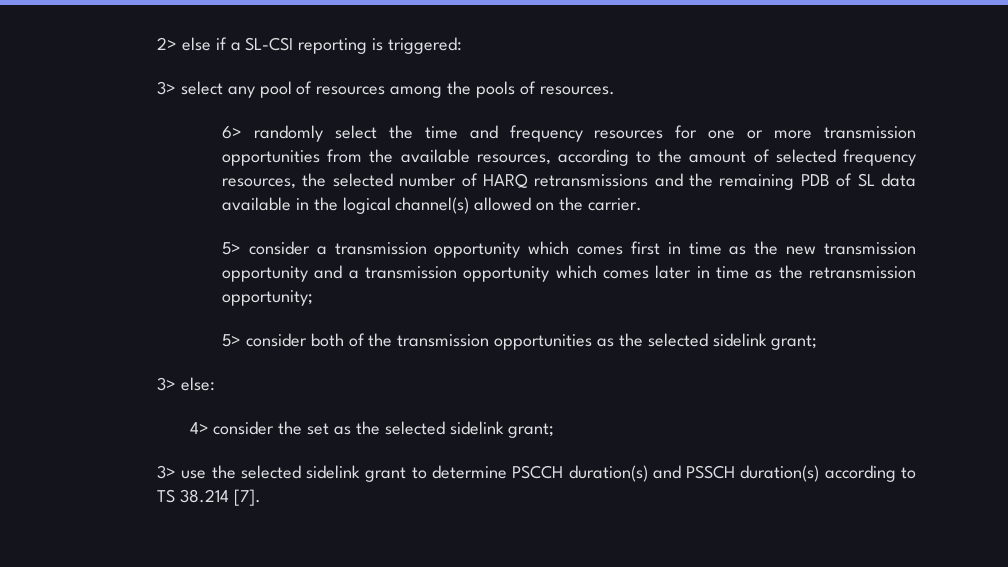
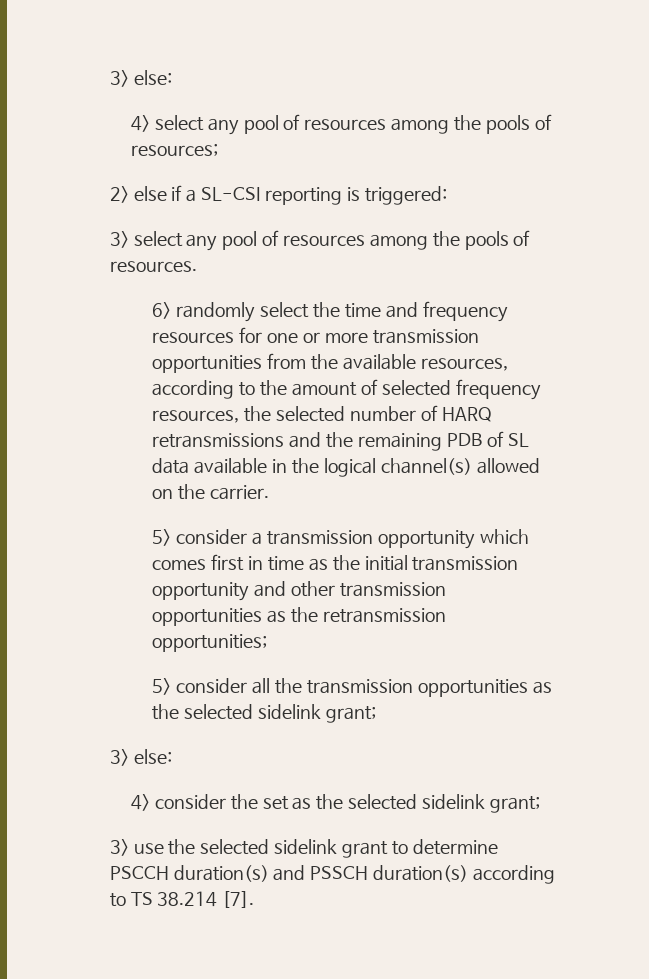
(157, 43) none -> [109,70,172,87] [131,114,552,135] [131,143,219,156] 3> else: // 4> select any pool of resources among the pools of resources; //
[786,246,817,255] new -> [364,555,408,571] initial
[348,265,750,282] a transmission opportunity which comes later in time -> [291,581,446,597] [152,608,263,626] other transmission opportunities
[222,290,314,306] [222,333,365,347] opportunity; // 5> consider both of -> [152,634,268,652] [152,678,271,695] opportunities; // 5> consider all

